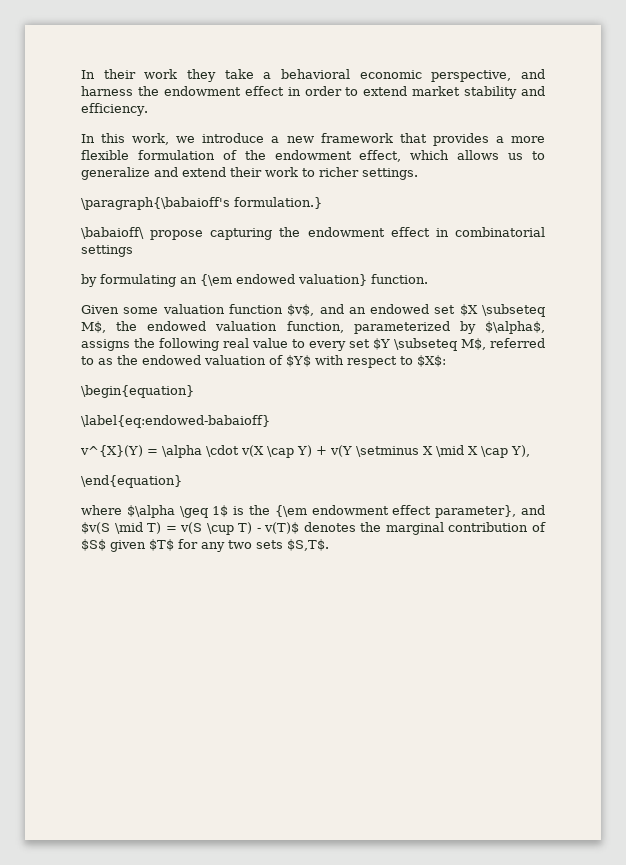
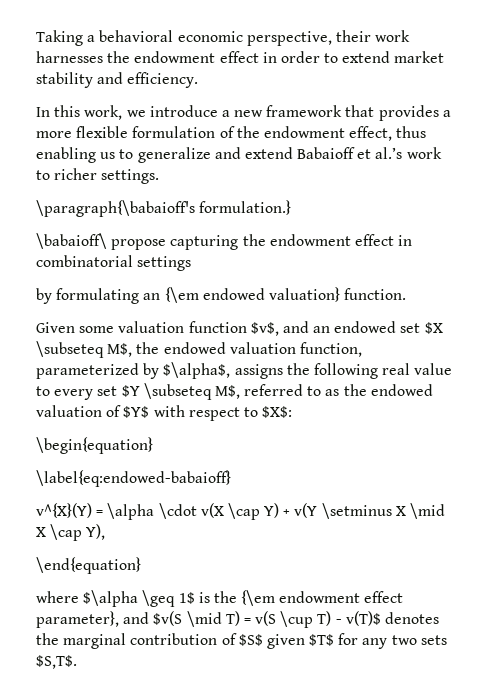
[81,69,254,82] In their work they take -> [36,30,83,46] Taking
[521,69,545,79] [81,86,133,96] and harness -> [335,30,411,42] [36,51,103,63] their work harnesses
[410,150,500,160] which allows -> [396,126,427,138] [36,147,96,163] thus enabling
[230,167,262,177] their -> [297,147,403,159] Babaioff et al.’s

